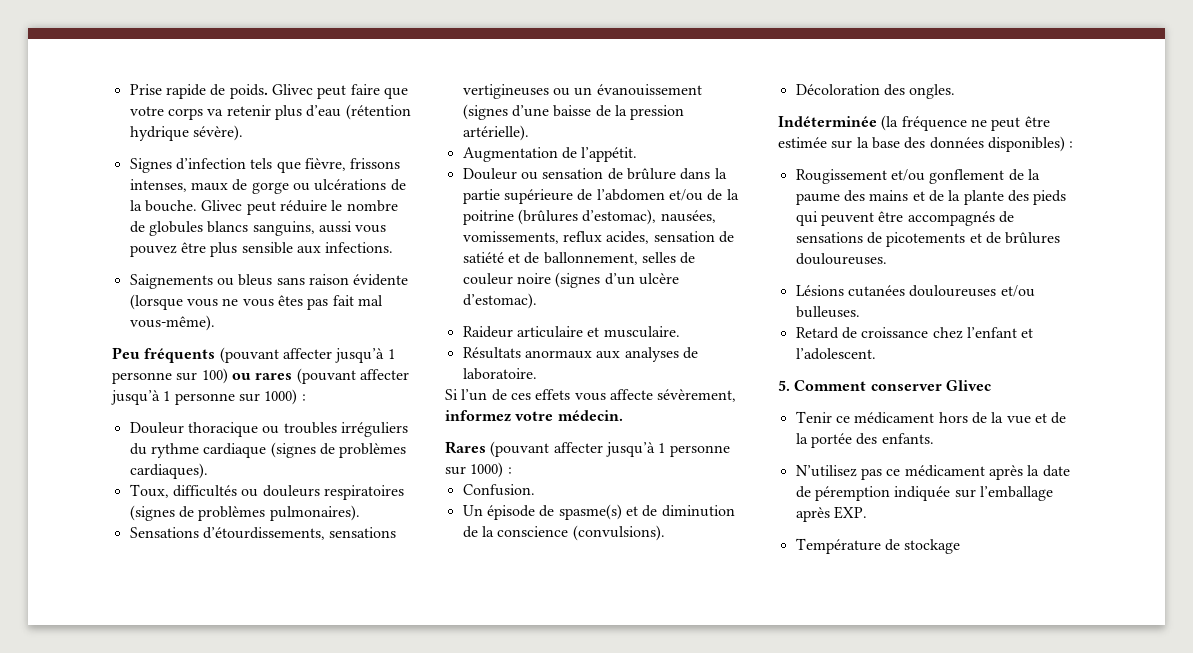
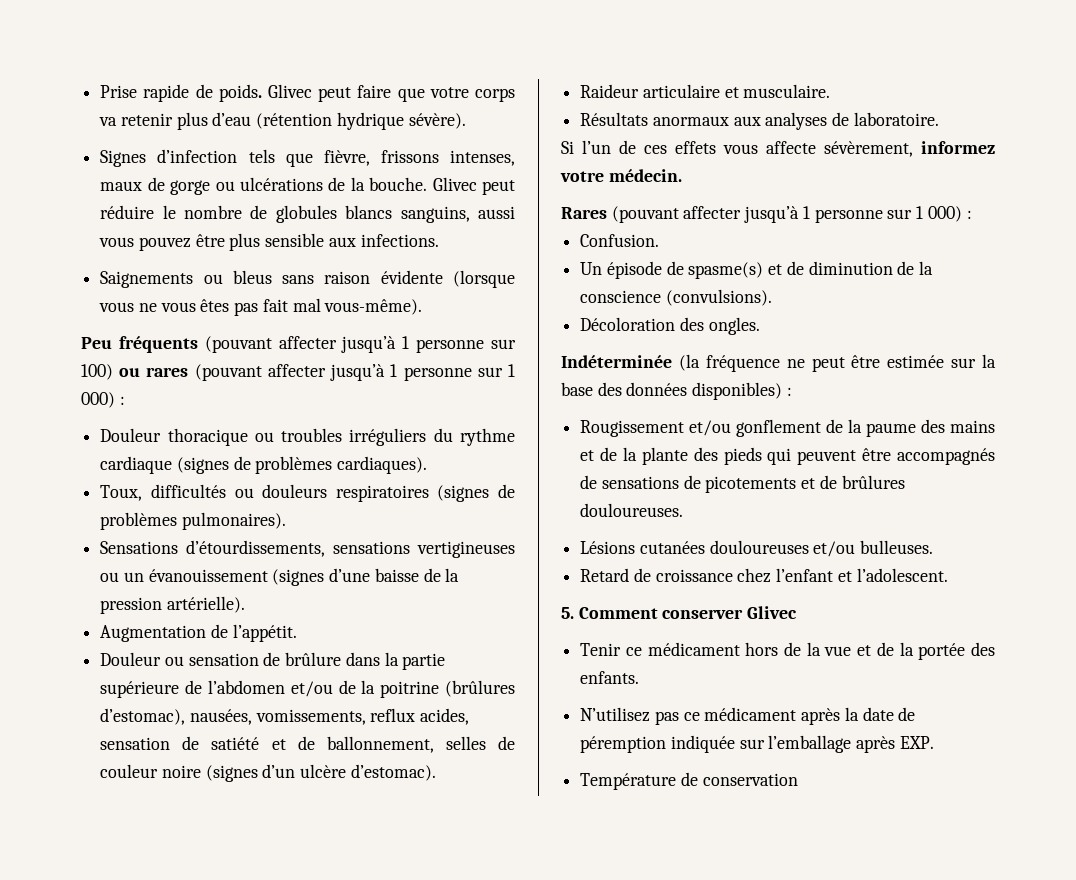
[264,389,298,405] 1000) -> [508,364,515,377] [81,392,115,408] 1 000)
[470,462,504,478] 1000) -> [916,206,962,222] 1 000)
[904,539,961,554] stockage -> [702,773,798,786] conservation

